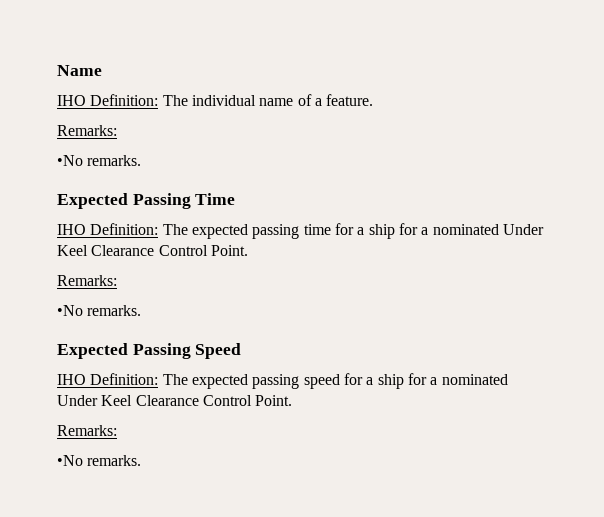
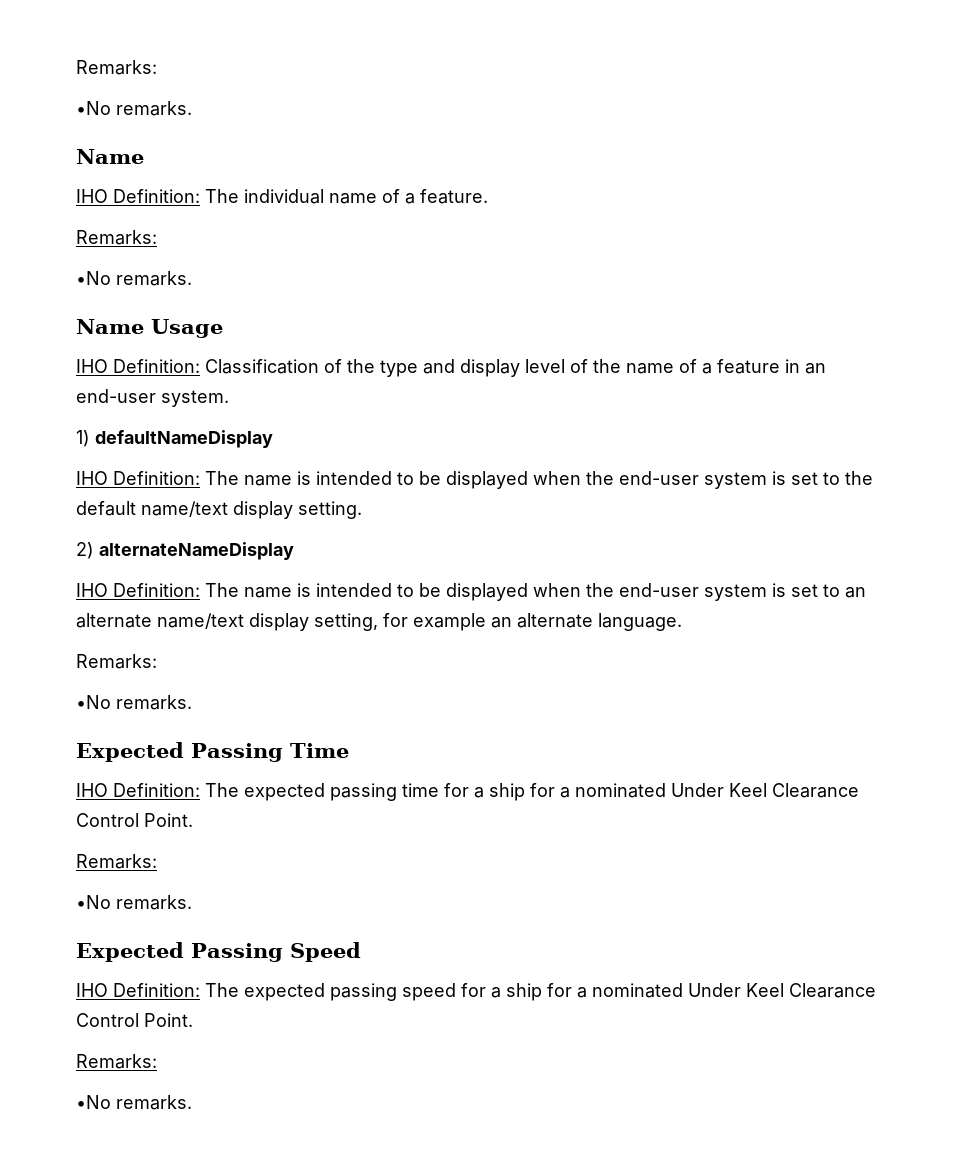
(57, 70) none -> [76,60,157,75] [76,101,192,116] Remarks: // •No remarks. //
(142, 160) none -> [76,319,223,338] [76,359,826,377] [76,389,229,407] [76,430,273,448] [76,471,873,489] [76,501,362,519] [76,542,294,560] [76,583,866,601] [76,613,682,631] [76,654,157,669] [76,695,192,710] // Name Usage // IHO Definition: Classification of the type and display level of the name of a feature in an end-user system. // 1) defaultNameDisplay // IHO Definition: The name is intended to be displayed when the end-user system is set to the default name/text display setting. // 2) alternateNameDisplay // IHO Definition: The name is intended to be displayed when the end-user system is set to an alternate name/text display setting, for example an alternate language. // Remarks: // •No remarks.

